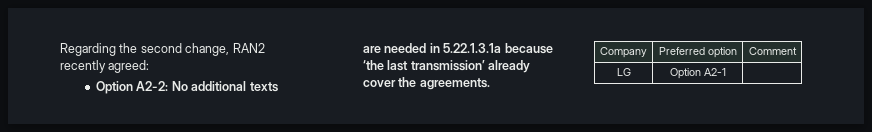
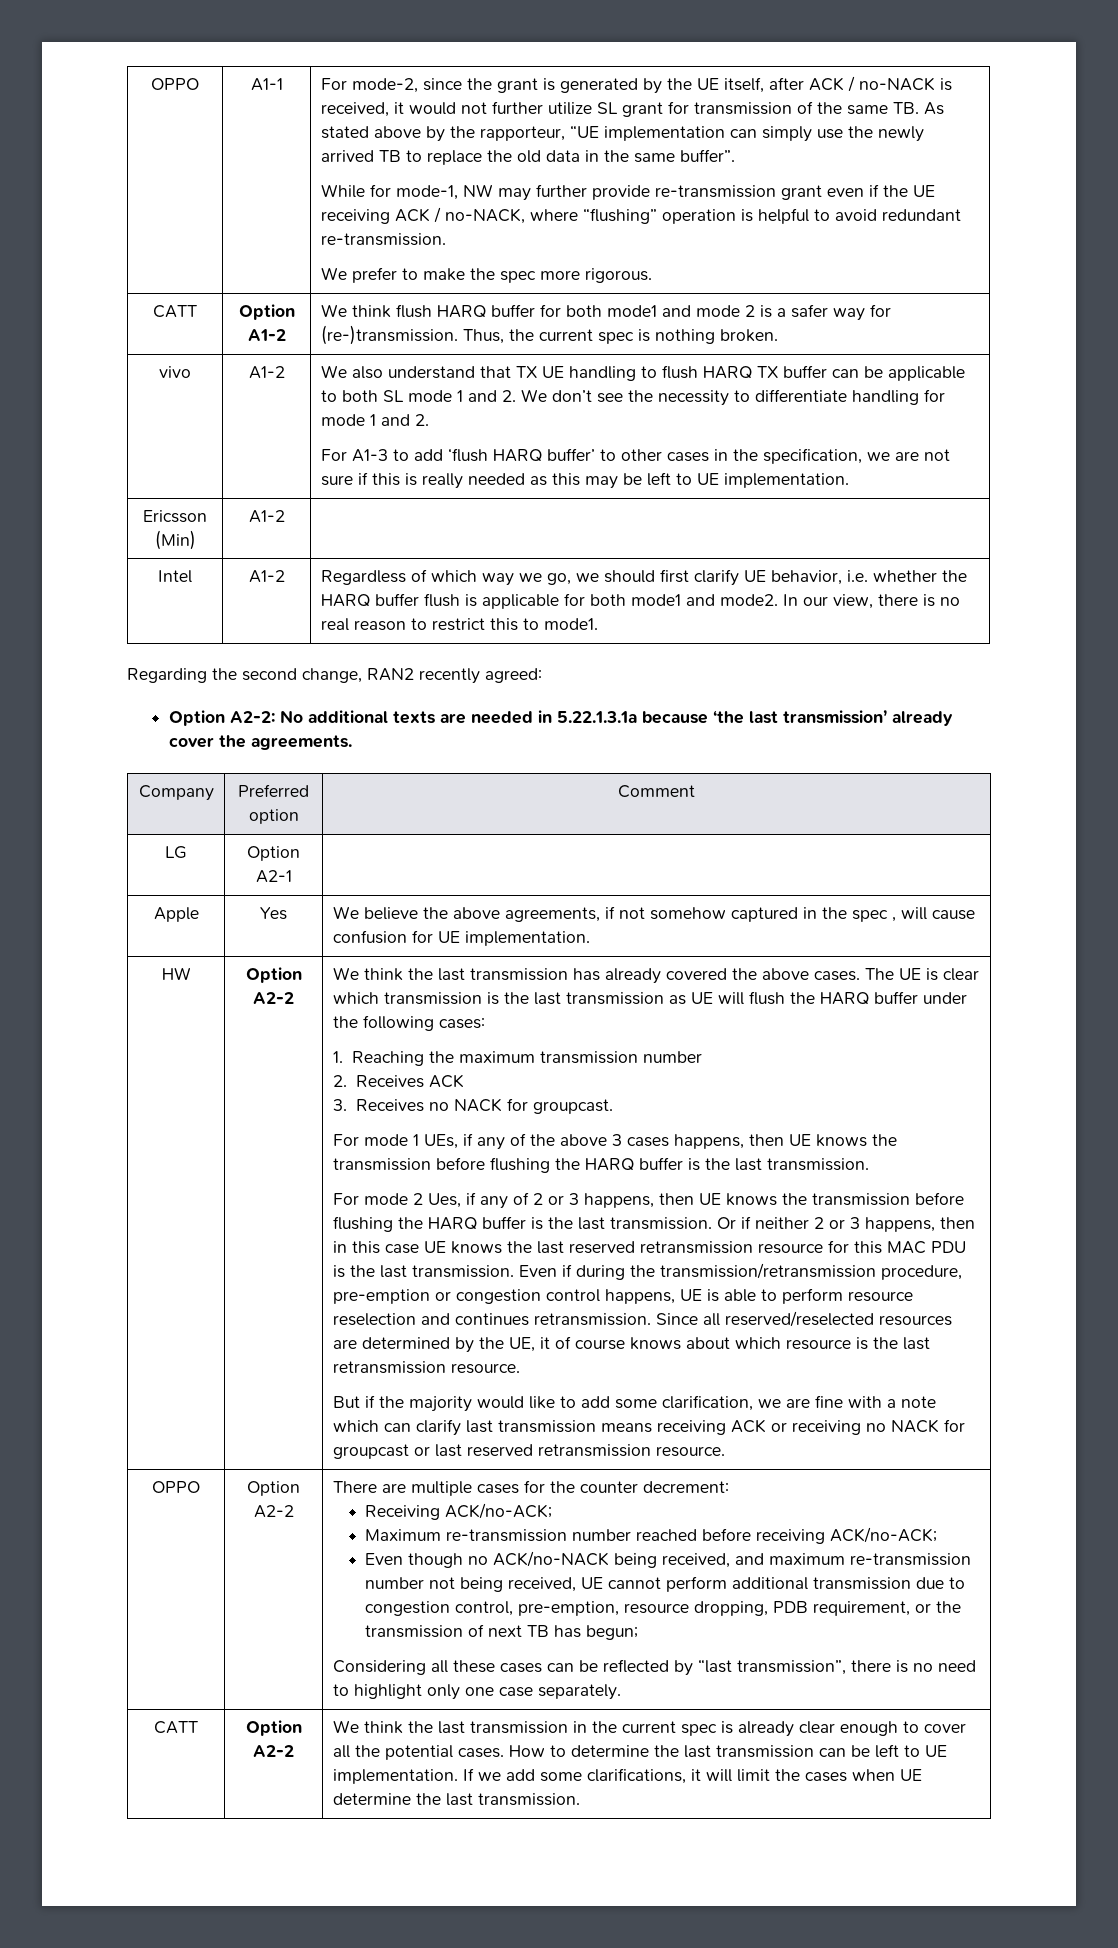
(60, 49) none -> [151,78,199,90] [250,78,283,91] [320,76,952,94] [320,101,944,117] [320,125,924,142] [320,149,735,165] [320,184,935,201] [320,207,961,224] [320,233,446,246] [320,267,652,283] [153,305,197,318] [238,304,295,320] [247,329,286,341] [320,304,891,321] [320,325,778,345] [159,366,191,378] [248,366,285,379] [320,365,965,381] [320,389,945,406] [320,414,429,426] [320,448,950,464] [320,472,849,489] [143,510,207,523] [154,530,196,550] [248,510,285,523] [158,570,192,583] [248,570,285,583] [320,569,967,586] [320,593,960,609] [320,618,598,631] OPPO | A1-1 | For mode-2, since the grant is generated by the UE itself, after ACK / no-NACK is received, it would not further utilize SL grant for transmission of the same TB. As stated above by the rapporteur, “UE implementation can simply use the newly arrived TB to replace the old data in the same buffer”. // While for mode-1, NW may further provide re-transmission grant even if the UE receiving ACK / no-NACK, where “flushing” operation is helpful to avoid redundant re-transmission. // We prefer to make the spec more rigorous. // CATT | Option A1-2 | We think flush HARQ buffer for both mode1 and mode 2 is a safer way for (re-)transmission. Thus, the current spec is nothing broken. // vivo | A1-2 | We also understand that TX UE handling to flush HARQ TX buffer can be applicable to both SL mode 1 and 2. We don’t see the necessity to differentiate handling for mode 1 and 2. // For A1-3 to add ‘flush HARQ buffer’ to other cases in the specification, we are not sure if this is really needed as this may be left to UE implementation. // Ericsson (Min) | A1-2 | // Intel | A1-2 | Regardless of which way we go, we should first clarify UE behavior, i.e. whether the HARQ buffer flush is applicable for both mode1 and mode2. In our view, there is no real reason to restrict this to mode1. //
(726, 72) none -> [153,907,199,922] [260,907,287,920] [332,906,975,922] [332,930,590,946] [161,967,191,980] [245,967,302,983] [253,992,294,1004] [332,967,979,984] [332,991,967,1005] [332,1015,485,1031] [332,1051,702,1066] [332,1074,464,1088] [332,1098,613,1114] [332,1133,897,1150] [332,1157,869,1173] [332,1192,964,1209] [332,1216,975,1232] [332,1240,966,1254] [332,1263,962,1280] [332,1288,913,1304] [332,1311,952,1327] [332,1336,930,1353] [332,1361,520,1374] [332,1395,936,1412] [332,1419,965,1436] [332,1444,725,1459] [152,1481,200,1493] [247,1481,300,1496] [253,1505,294,1518] [332,1480,729,1496] [365,1503,553,1520] [365,1527,938,1544] [365,1551,972,1568] [365,1576,966,1592] [365,1601,962,1616] [365,1624,639,1640] [332,1659,976,1676] [332,1684,621,1700] [154,1721,198,1734] [245,1720,302,1736] [253,1745,294,1757] [332,1720,966,1737] [332,1744,947,1760] [332,1768,922,1784] [332,1793,580,1806] // Apple | Yes | We believe the above agreements, if not somehow captured in the spec , will cause confusion for UE implementation. // HW | Option A2-2 | We think the last transmission has already covered the above cases. The UE is clear which transmission is the last transmission as UE will flush the HARQ buffer under the following cases: // 1. Reaching the maximum transmission number // 2. Receives ACK // 3. Receives no NACK for groupcast. // For mode 1 UEs, if any of the above 3 cases happens, then UE knows the transmission before flushing the HARQ buffer is the last transmission. // For mode 2 Ues, if any of 2 or 3 happens, then UE knows the transmission before flushing the HARQ buffer is the last transmission. Or if neither 2 or 3 happens, then in this case UE knows the last reserved retransmission resource for this MAC PDU is the last transmission. Even if during the transmission/retransmission procedure, pre-emption or congestion control happens, UE is able to perform resource reselection and continues retransmission. Since all reserved/reselected resources are determined by the UE, it of course knows about which resource is the last retransmission resource. // But if the majority would like to add some clarification, we are fine with a note which can clarify last transmission means receiving ACK or receiving no NACK for groupcast or last reserved retransmission resource. // OPPO | Option A2-2 | There are multiple cases for the counter decrement: // Receiving ACK/no-ACK; // Maximum re-transmission number reached before receiving ACK/no-ACK; // Even though no ACK/no-NACK being received, and maximum re-transmission number not being received, UE cannot perform additional transmission due to congestion control, pre-emption, resource dropping, PDB requirement, or the transmission of next TB has begun; // Considering all these cases can be reflected by “last transmission”, there is no need to highlight only one case separately. // CATT | Option A2-2 | We think the last transmission in the current spec is already clear enough to cover all the potential cases. How to determine the last transmission can be left to UE implementation. If we add some clarifications, it will limit the cases when UE determine the last transmission.

